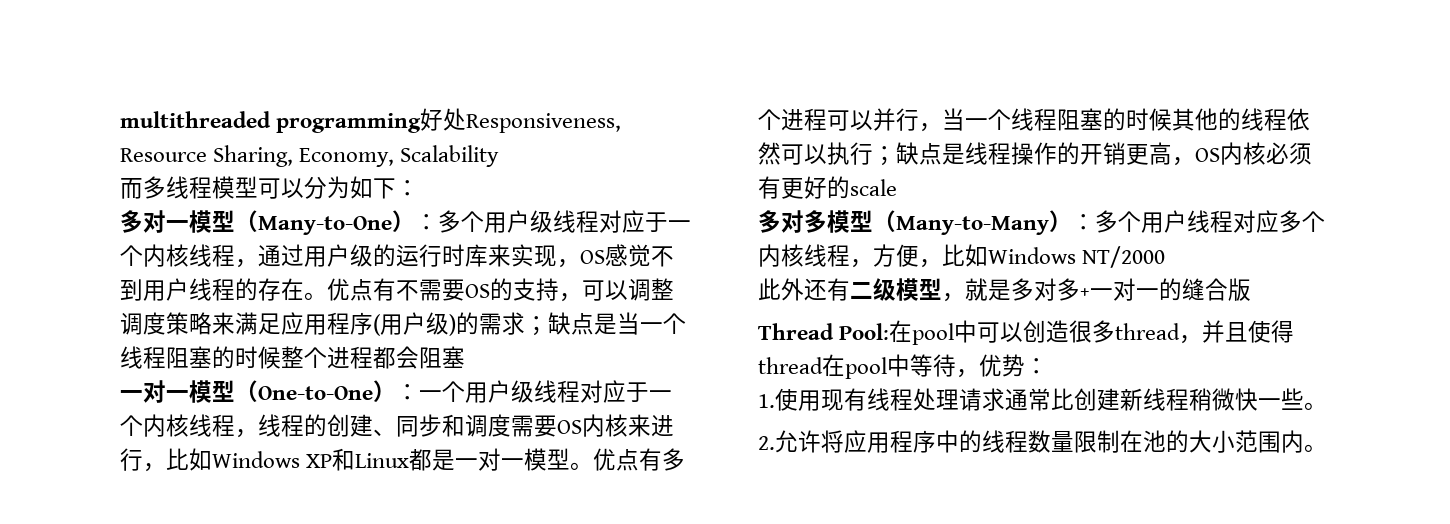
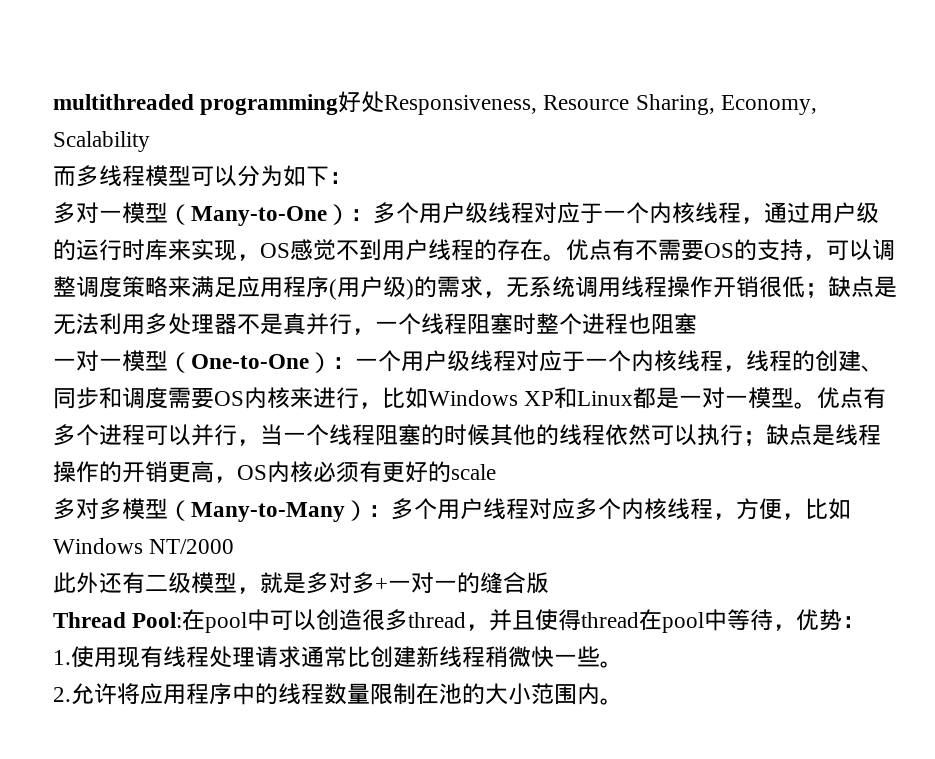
[525,312,686,336] [120,346,281,369] ；缺点是当一个线程阻塞的时候 -> [483,276,897,298] [53,313,536,335] ，无系统调用线程操作开销很低；缺点是无法利用多处理器不是真并行，一个线程阻塞时
[373,346,419,369] 都会 -> [628,313,651,334] 也

